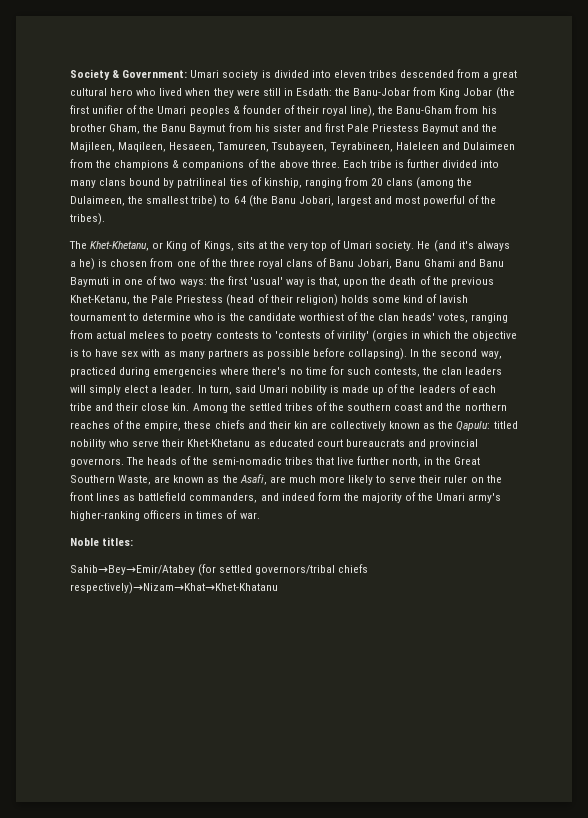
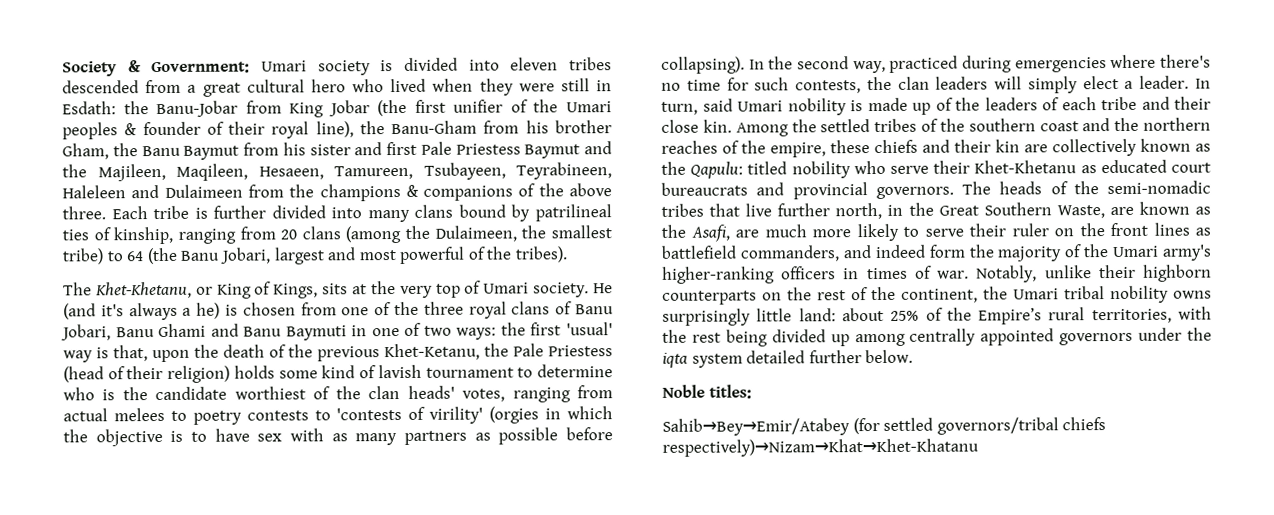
(260, 515) none -> [976,264,1212,283] [662,285,1212,305] [662,306,1212,326] [662,327,1212,347] [662,349,914,368] Notably, unlike their highborn counterparts on the rest of the continent, the Umari tribal nobility owns surprisingly little land: about 25% of the Empire’s rural territories, with the rest being divided up among centrally appointed governors under the iqta system detailed further below.

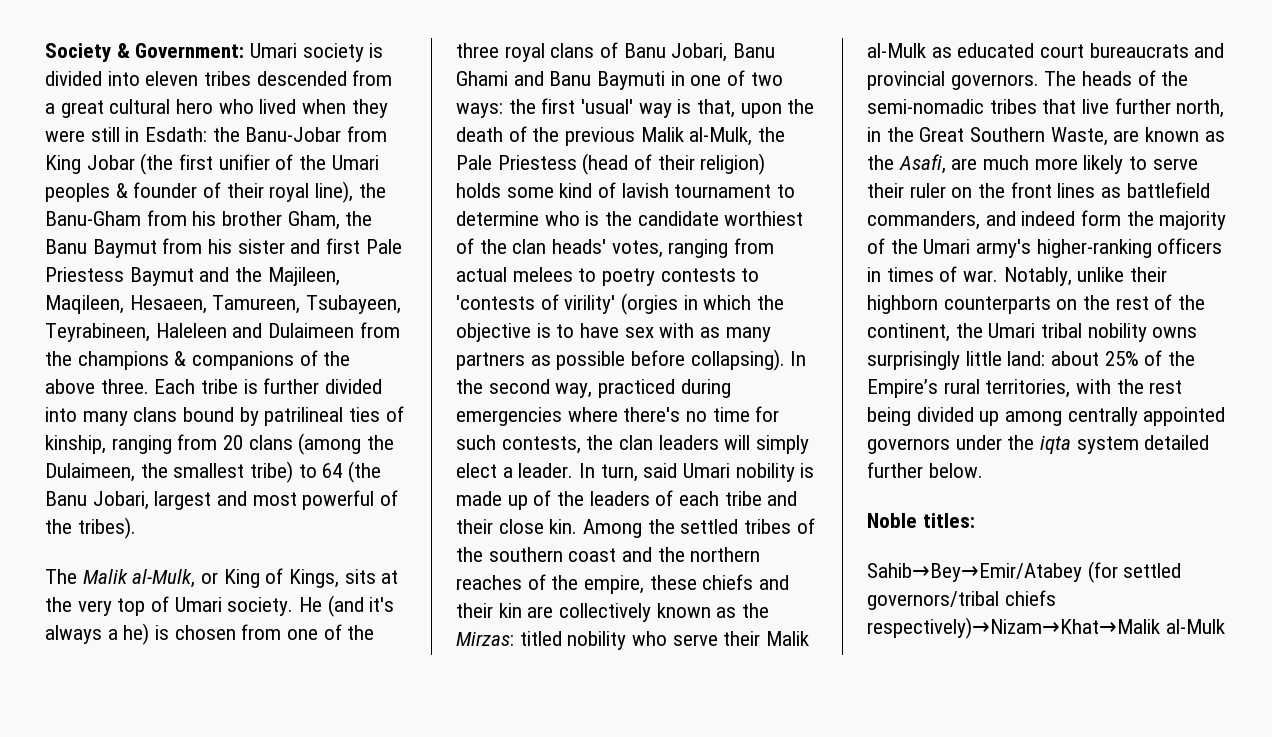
[94,281,192,299] Khet-Khetanu, -> [82,569,196,588] Malik al-Mulk,
[384,343,480,361] Khet-Ketanu, -> [640,127,753,146] Malik al-Mulk,
[690,161,744,179] Qapulu: -> [456,631,514,646] Mirzas:
[974,160,1078,174] Khet-Khetanu -> [766,631,810,646] [867,43,926,58] Malik al-Mulk
[662,438,979,457] respectively)→Nizam→Khat→Khet-Khatanu -> [867,617,1225,639] respectively)→Nizam→Khat→Malik al-Mulk

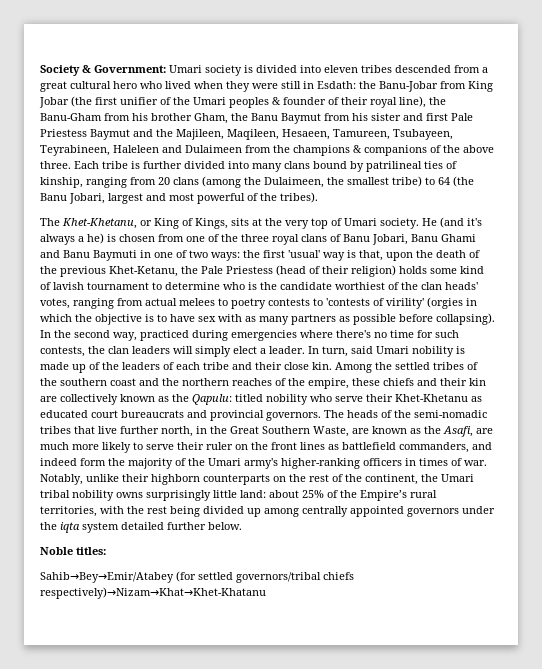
[82,569,196,588] Malik al-Mulk, -> [62,218,137,229] Khet-Khetanu,
[640,127,753,146] Malik al-Mulk, -> [109,266,178,277] Khet-Ketanu,
[456,631,514,646] Mirzas: -> [192,394,232,405] Qapulu:
[766,631,810,646] [867,43,926,58] Malik al-Mulk -> [395,394,468,402] Khet-Khetanu
[867,617,1225,639] respectively)→Nizam→Khat→Malik al-Mulk -> [40,587,266,599] respectively)→Nizam→Khat→Khet-Khatanu

